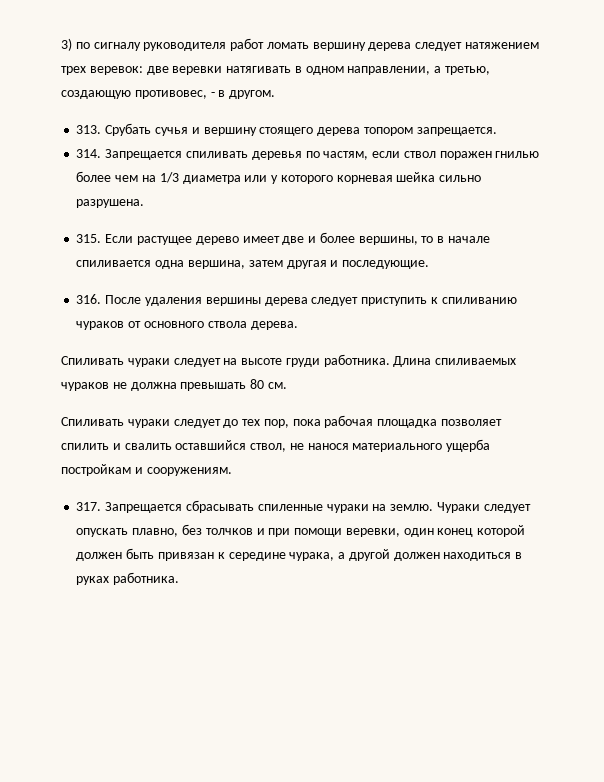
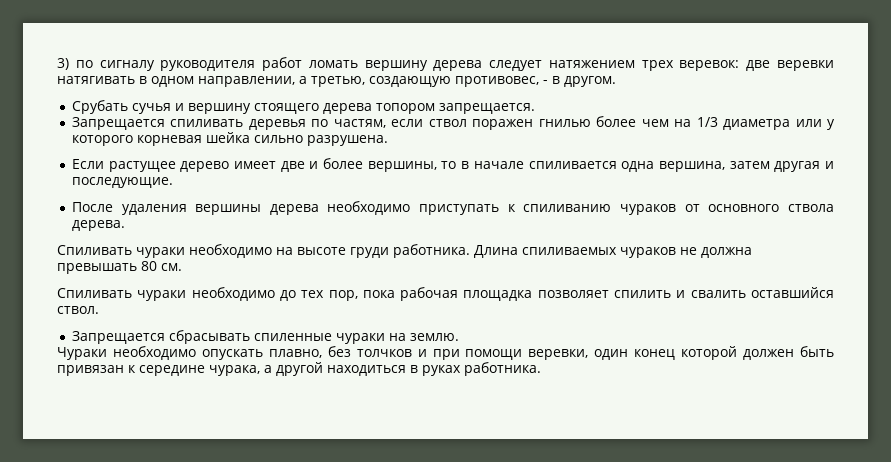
[76,125,102,134] 313. -> (616, 81) none
[76,149,102,158] 314. -> (535, 108) none
[76,234,102,243] 315. -> (388, 140) none
[76,294,102,304] 316. -> (173, 182) none
[311,297,428,306] следует приступить -> [327,201,500,215] необходимо приступать
[173,358,221,367] следует -> [189,244,272,258] необходимо
[173,419,221,428] следует -> [191,287,275,301] необходимо
[250,439,491,452] [61,464,232,476] [76,502,102,511] ствол, не нанося материального ущерба постройкам и сооружениям. // 317. -> [57,306,99,314] ствол. //
[436,502,531,513] Чураки следует -> [57,346,196,360] // Чураки необходимо
[393,552,440,561] должен -> (323, 369) none

